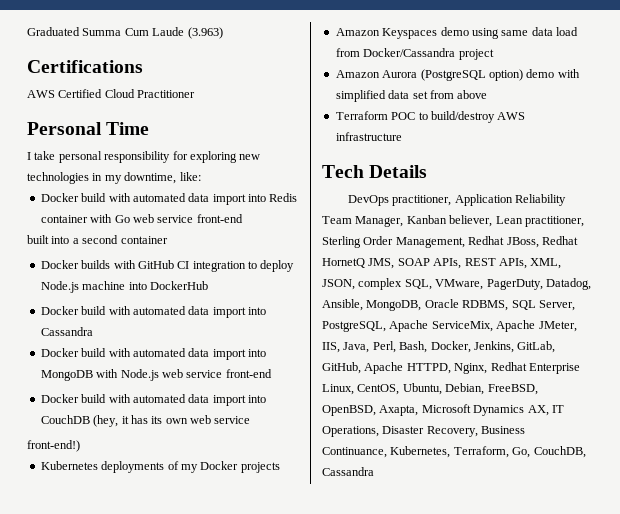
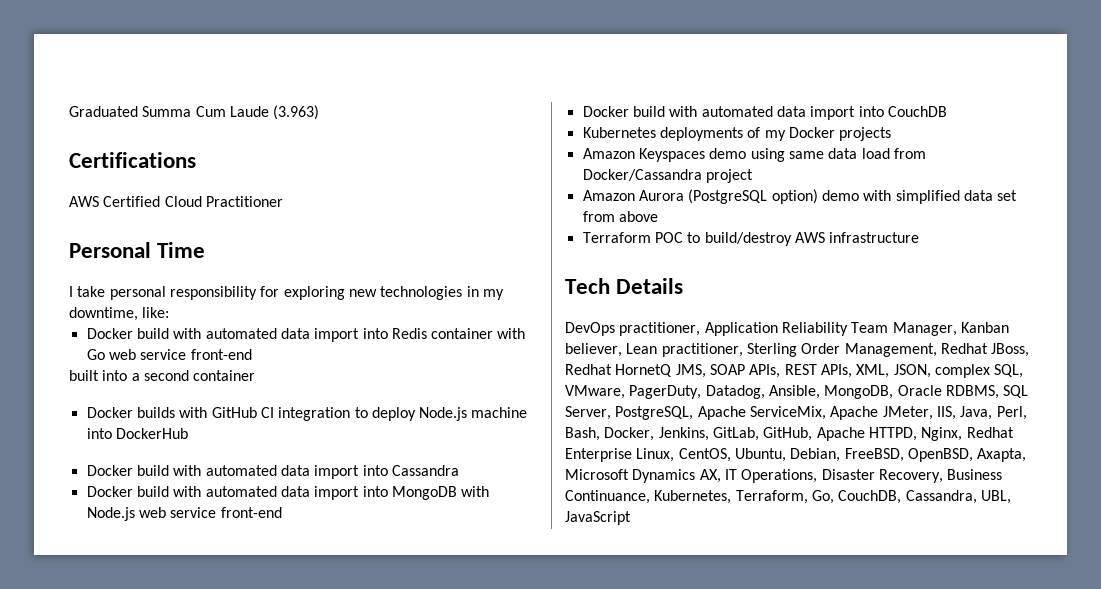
[93,415,251,427] [27,440,80,452] (hey, it has its own web service // front-end!) -> (947, 111) none
[322,467,374,476] Cassandra -> [905,490,1011,504] [565,511,631,525] Cassandra, UBL, JavaScript

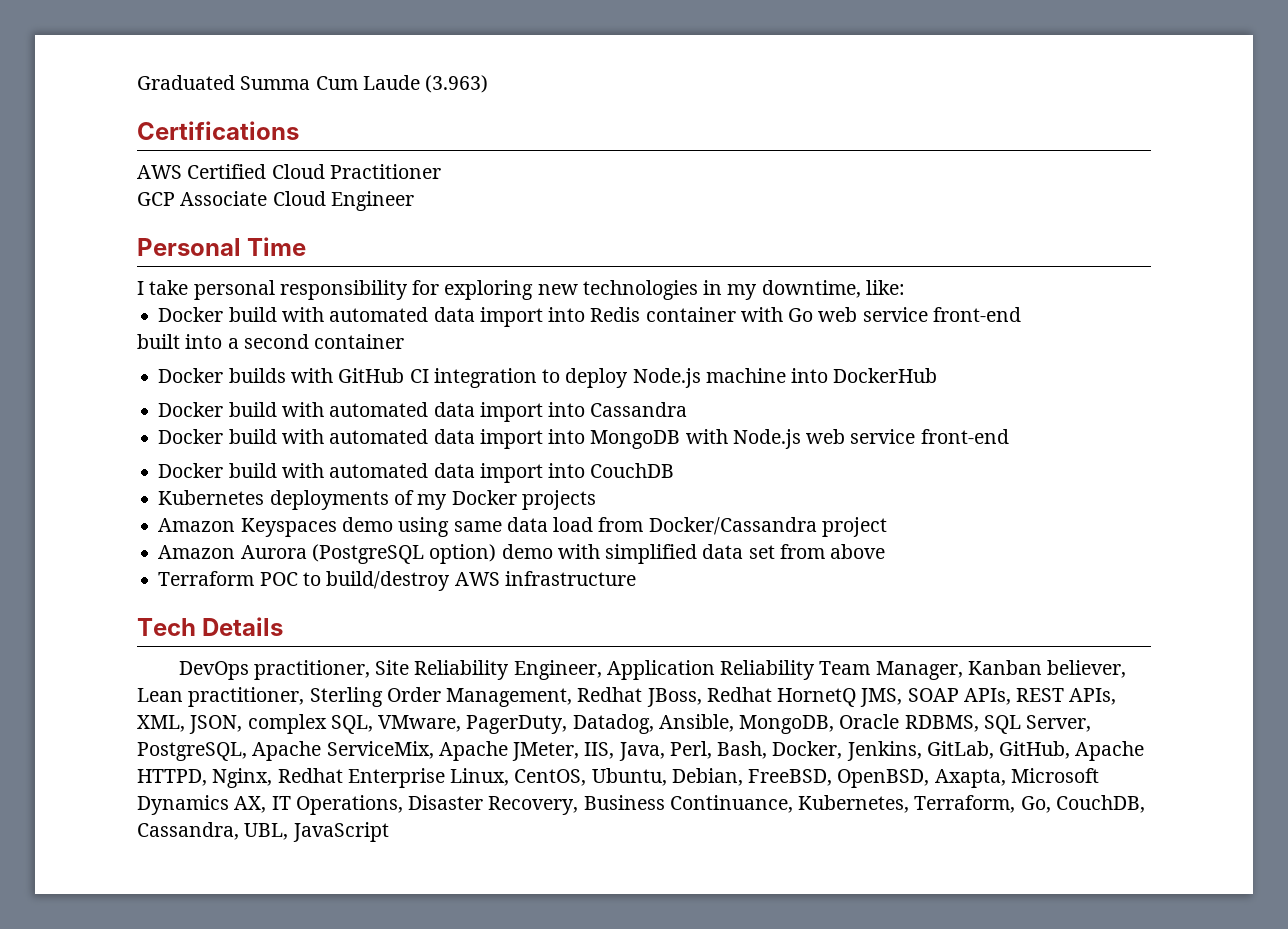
(283, 201) none -> [137,191,414,211] // GCP Associate Cloud Engineer
(701, 329) none -> [375,660,602,680] Site Reliability Engineer,

